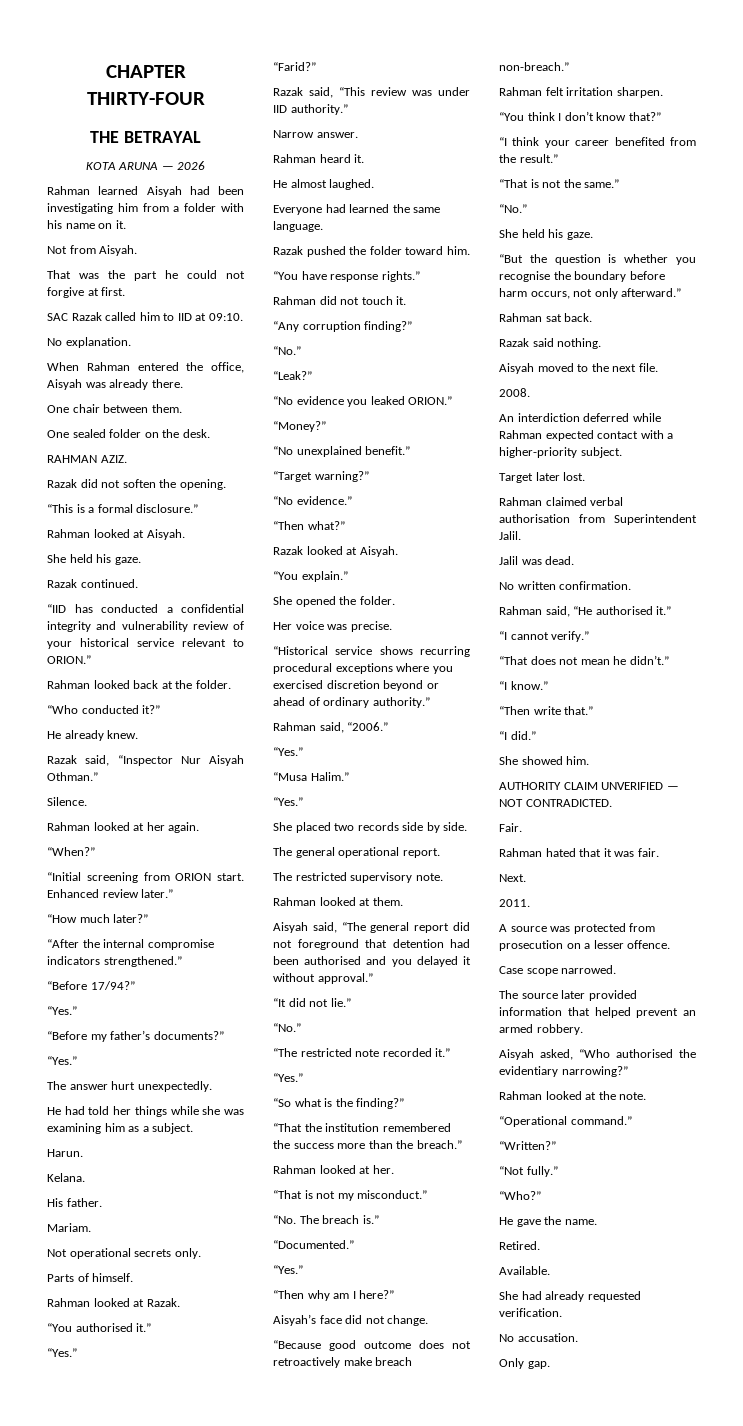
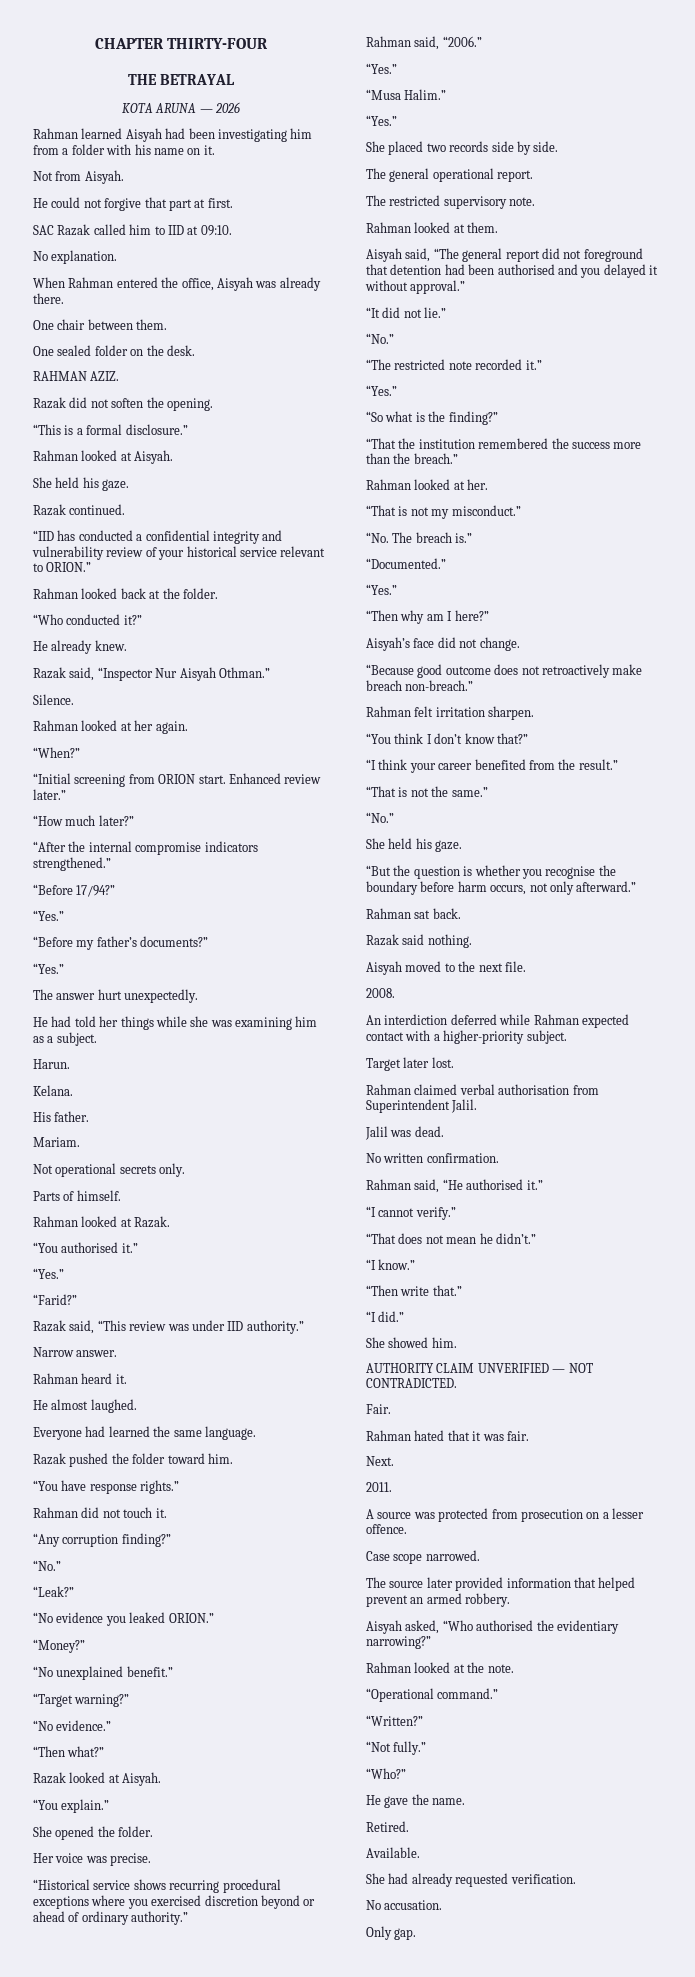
[47,270,178,281] That was the part he -> [33,198,48,208] He
(84, 292) none -> [144,197,192,211] that part

